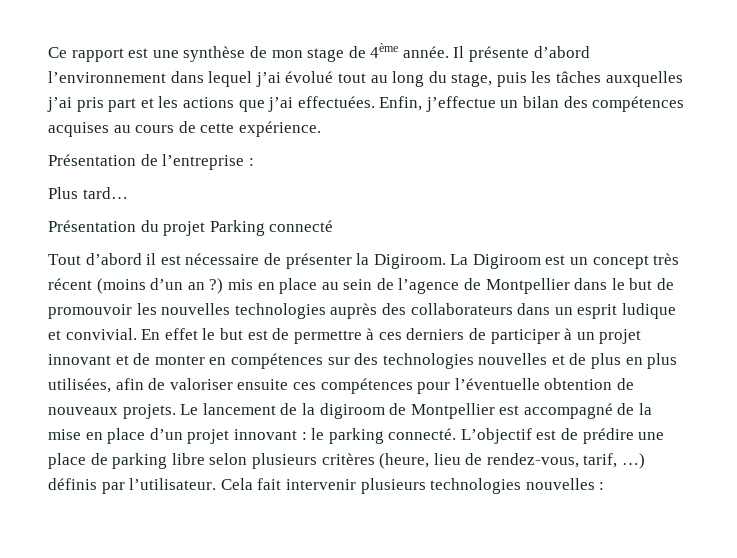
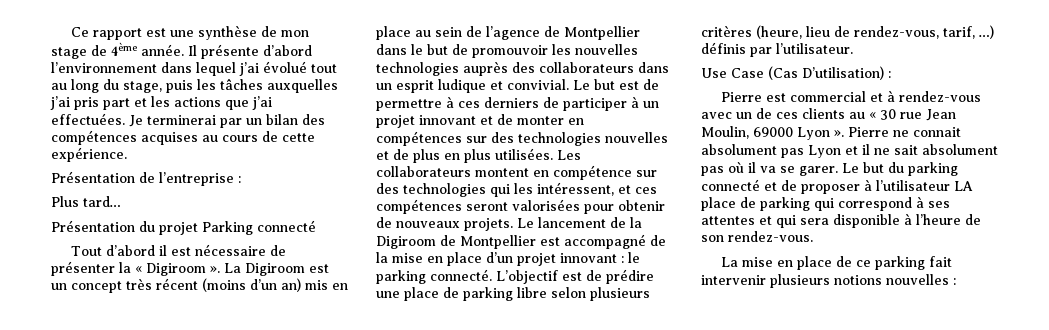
[379,96,496,112] Enfin, j’effectue -> [129,115,242,128] Je terminerai par
[373,254,446,269] Digiroom. -> [135,263,220,276] « Digiroom ».
[187,278,224,294] an ?) -> [281,278,301,292] an)
[141,328,216,340] En effet le -> [573,80,590,90] Le
[48,378,613,394] utilisées, afin de valoriser ensuite ces compétences pour l’éventuelle obtention -> [495,148,581,160] [376,165,657,180] [376,182,657,197] [376,199,665,214] utilisées. Les collaborateurs montent en compétence sur des technologies qui les intéressent, et ces compétences seront valorisées pour obtenir
[319,403,385,419] digiroom -> [376,236,436,249] Digiroom
[220,478,253,490] Cela -> [701,66,891,80] [721,90,982,102] [701,108,956,121] [701,126,961,140] [701,144,998,158] [701,162,958,176] [701,179,973,194] [701,196,950,211] [701,213,981,228] [701,231,813,242] [721,256,926,270] // Use Case (Cas D’utilisation) : // Pierre est commercial et à rendez-vous avec un de ces clients au « 30 rue Jean Moulin, 69000 Lyon ». Pierre ne connait absolument pas Lyon et il ne sait absolument pas où il va se garer. Le but du parking connecté et de proposer à l’utilisateur LA place de parking qui correspond à ses attentes et qui sera disponible à l’heure de son rendez-vous. // La mise en place de ce parking
[430,478,522,494] technologies -> [834,275,882,285] notions

